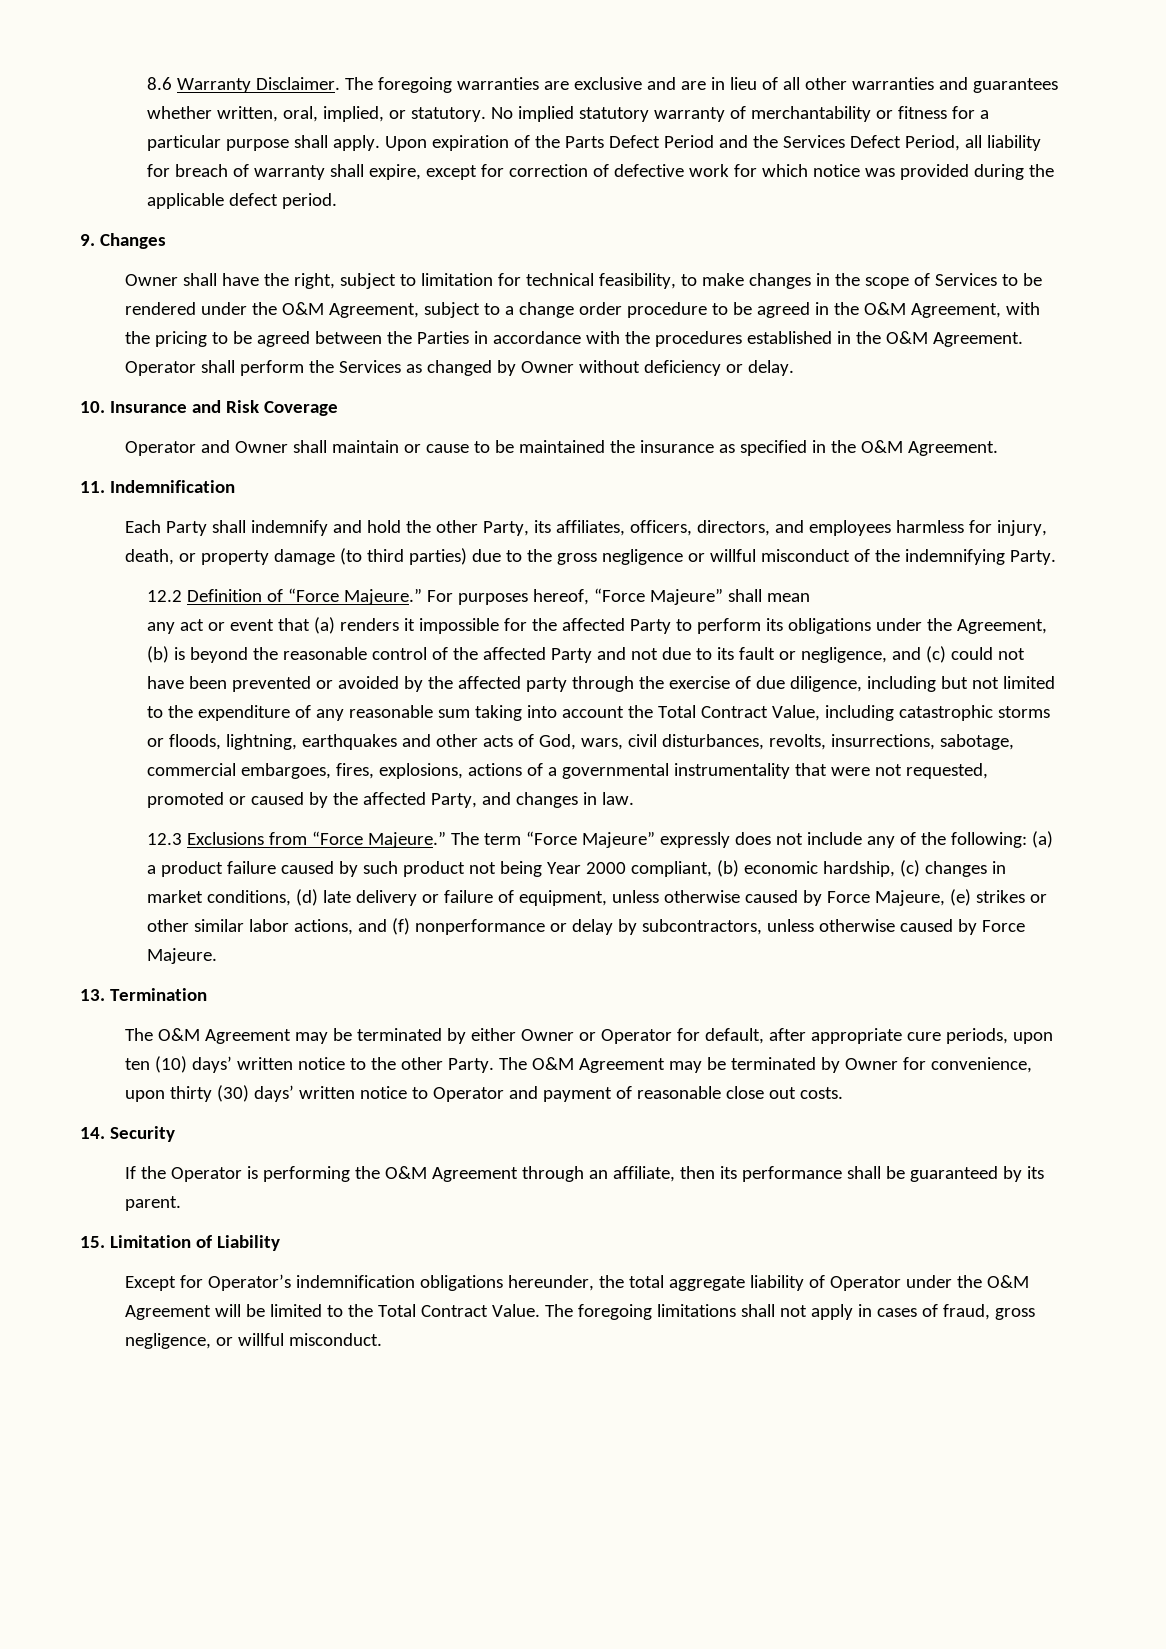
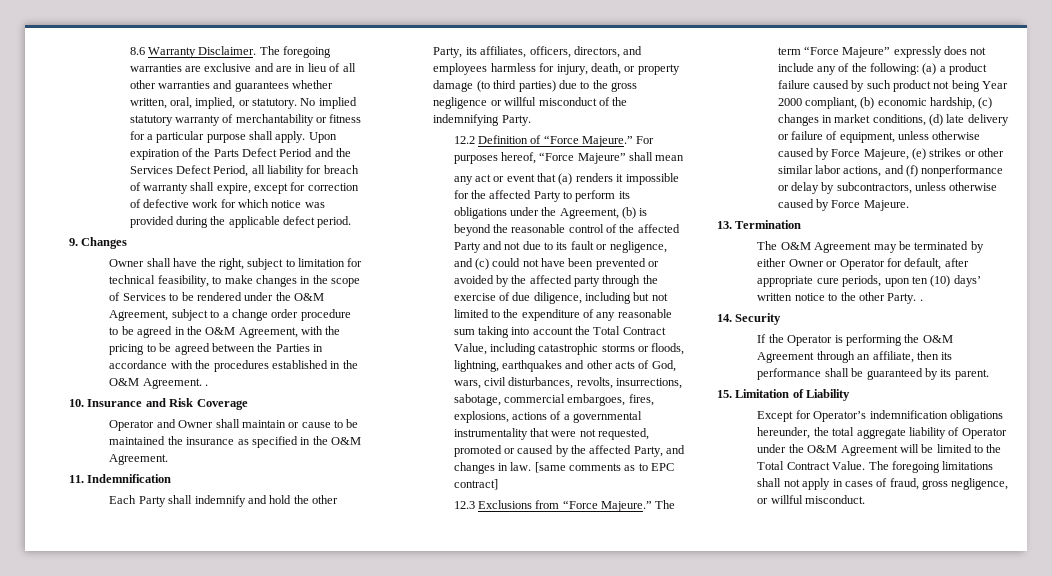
[124,360,794,376] Operator shall perform the Services as changed by Owner without deficiency or delay. -> [205,384,209,386] .
(635, 798) none -> [534,462,675,473] [453,479,498,490] [same comments as to EPC contract]
[498,1057,1032,1073] [124,1085,843,1102] The O&M Agreement may be terminated by Owner for convenience, upon thirty (30) days’ written notice to Operator and payment of reasonable close out costs. -> [919,299,923,301] .

